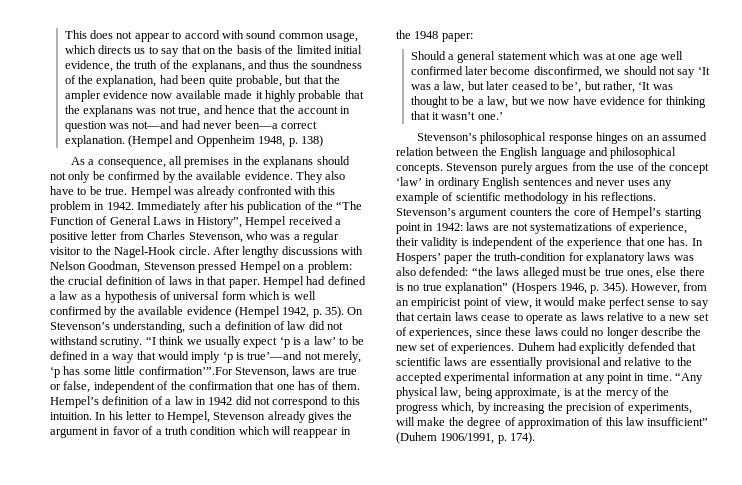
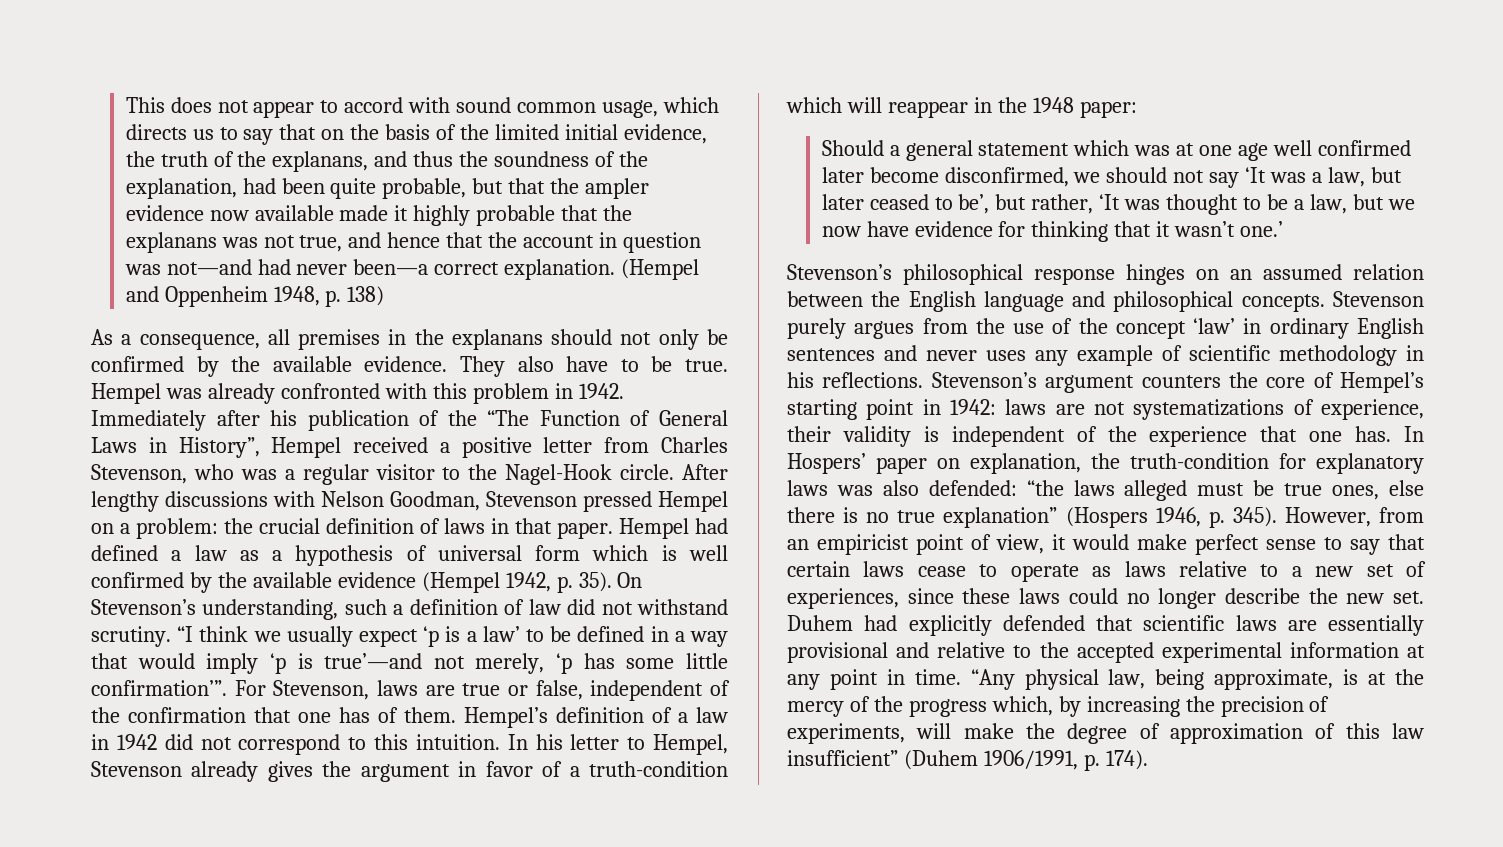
[138,366,233,375] confirmation’”.For -> [91,680,266,696] confirmation’”. For
[164,426,237,435] truth condition -> [589,761,728,777] truth-condition
(474, 259) none -> [937,453,1081,474] on explanation,
[420,342,515,354] set of experiences. -> [1393,591,1424,604] set.

